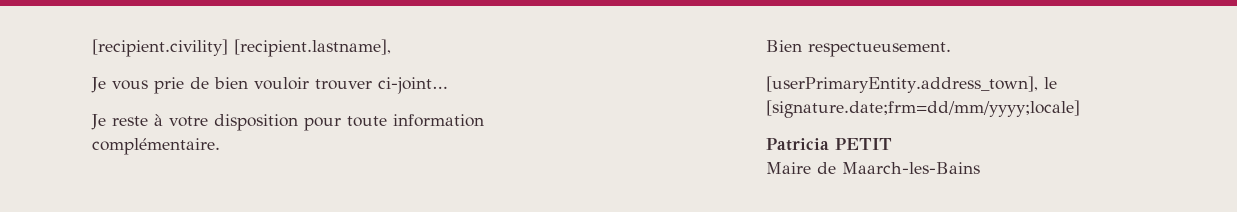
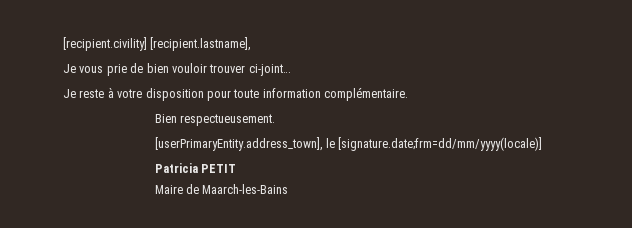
[765,100,1080,118] [signature.date;frm=dd/mm/yyyy;locale] -> [338,137,543,151] [signature.date;frm=dd/mm/yyyy(locale)]

